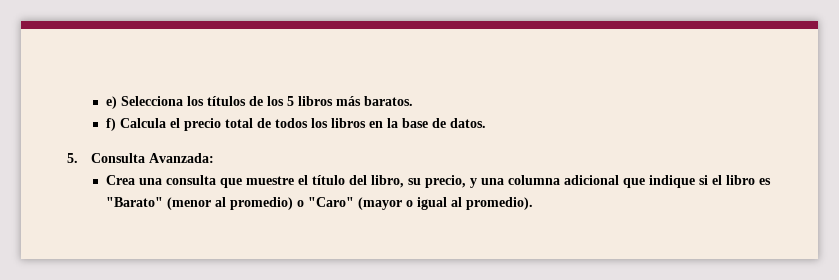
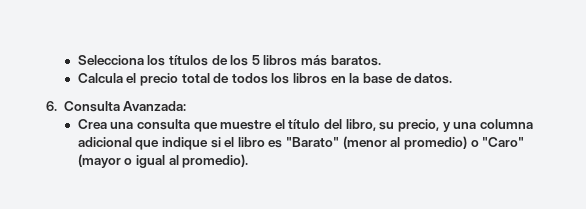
[105,96,117,109] e) -> (77, 60) none
[105,118,116,131] f) -> (381, 60) none
[67,153,79,163] 5. -> [45,101,57,111] 6.

